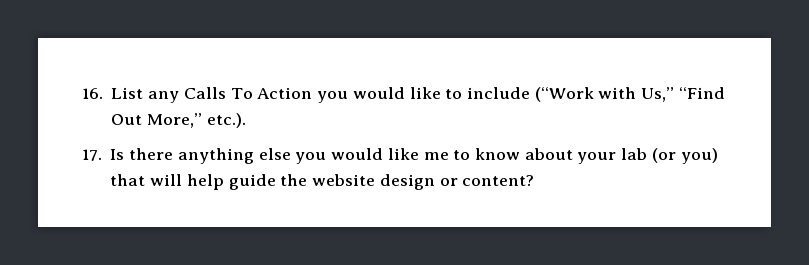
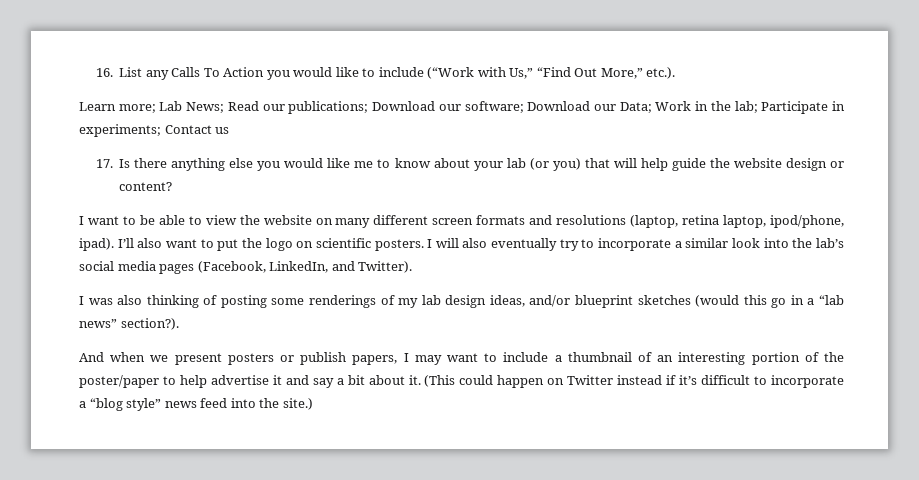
(246, 120) none -> [79,101,845,114] [79,124,230,137] // Learn more; Lab News; Read our publications; Download our software; Download our Data; Work in the lab; Participate in experiments; Contact us
(535, 180) none -> [79,215,844,228] [79,238,845,251] [79,261,413,274] [79,295,844,308] [79,318,179,330] [79,352,845,365] [79,375,845,388] [79,398,313,411] // I want to be able to view the website on many different screen formats and resolutions (laptop, retina laptop, ipod/phone, ipad). I’ll also want to put the logo on scientific posters. I will also eventually try to incorporate a similar look into the lab’s social media pages (Facebook, LinkedIn, and Twitter). // I was also thinking of posting some renderings of my lab design ideas, and/or blueprint sketches (would this go in a “lab news” section?). // And when we present posters or publish papers, I may want to include a thumbnail of an interesting portion of the poster/paper to help advertise it and say a bit about it. (This could happen on Twitter instead if it’s difficult to incorporate a “blog style” news feed into the site.)

